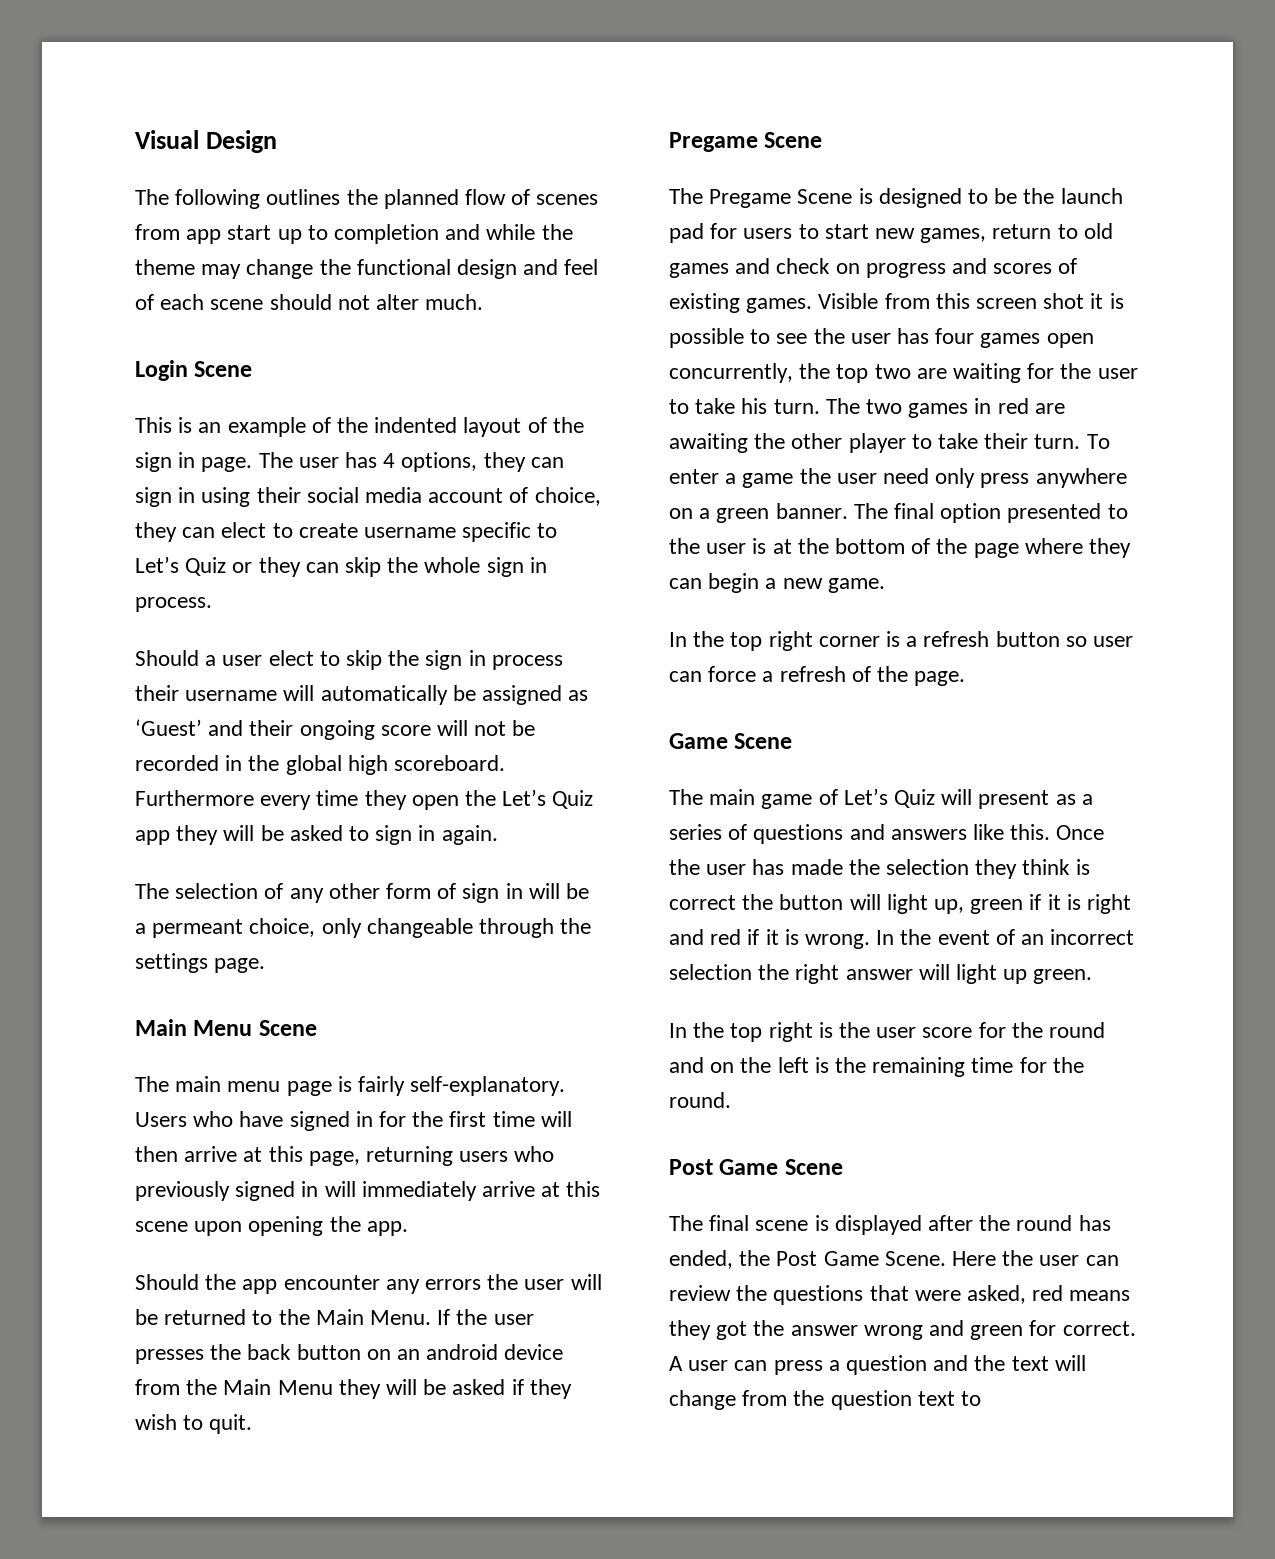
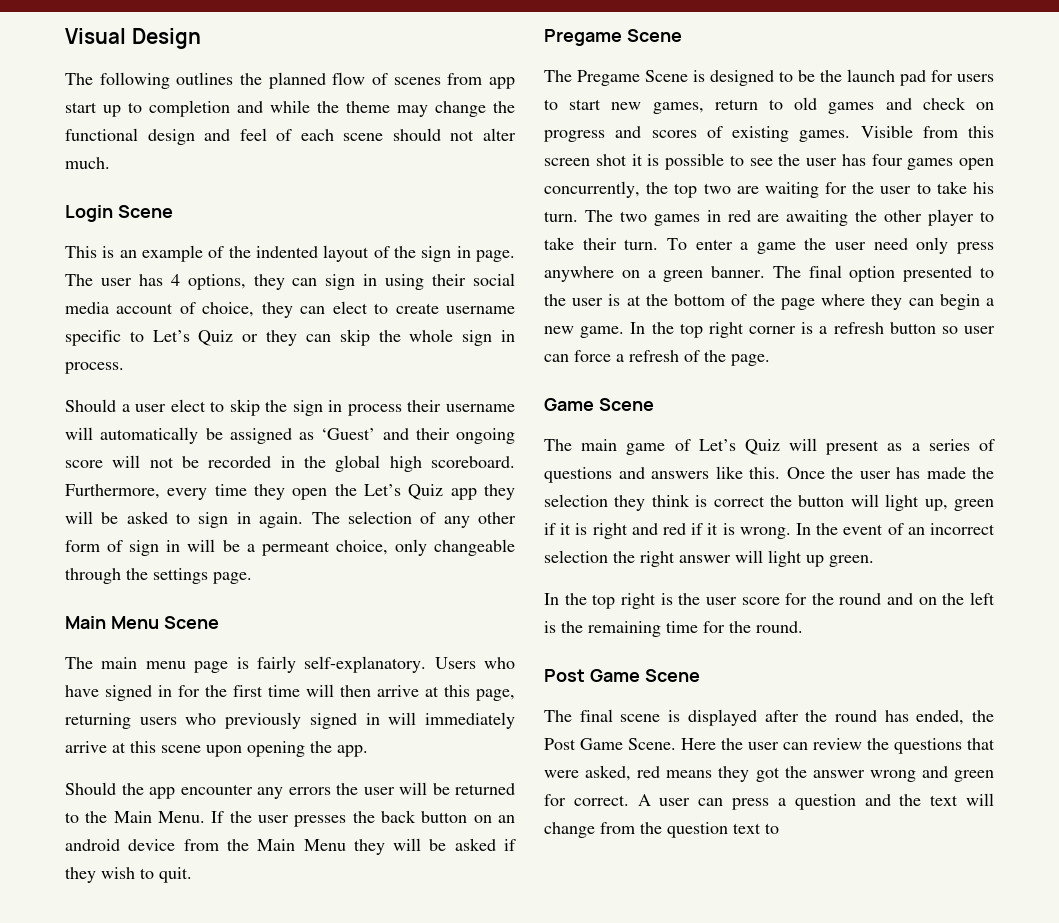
[135,790,254,806] Furthermore -> [65,484,160,499] Furthermore,
(498, 835) // -> (304, 520) none
(885, 585) // -> (625, 332) none

